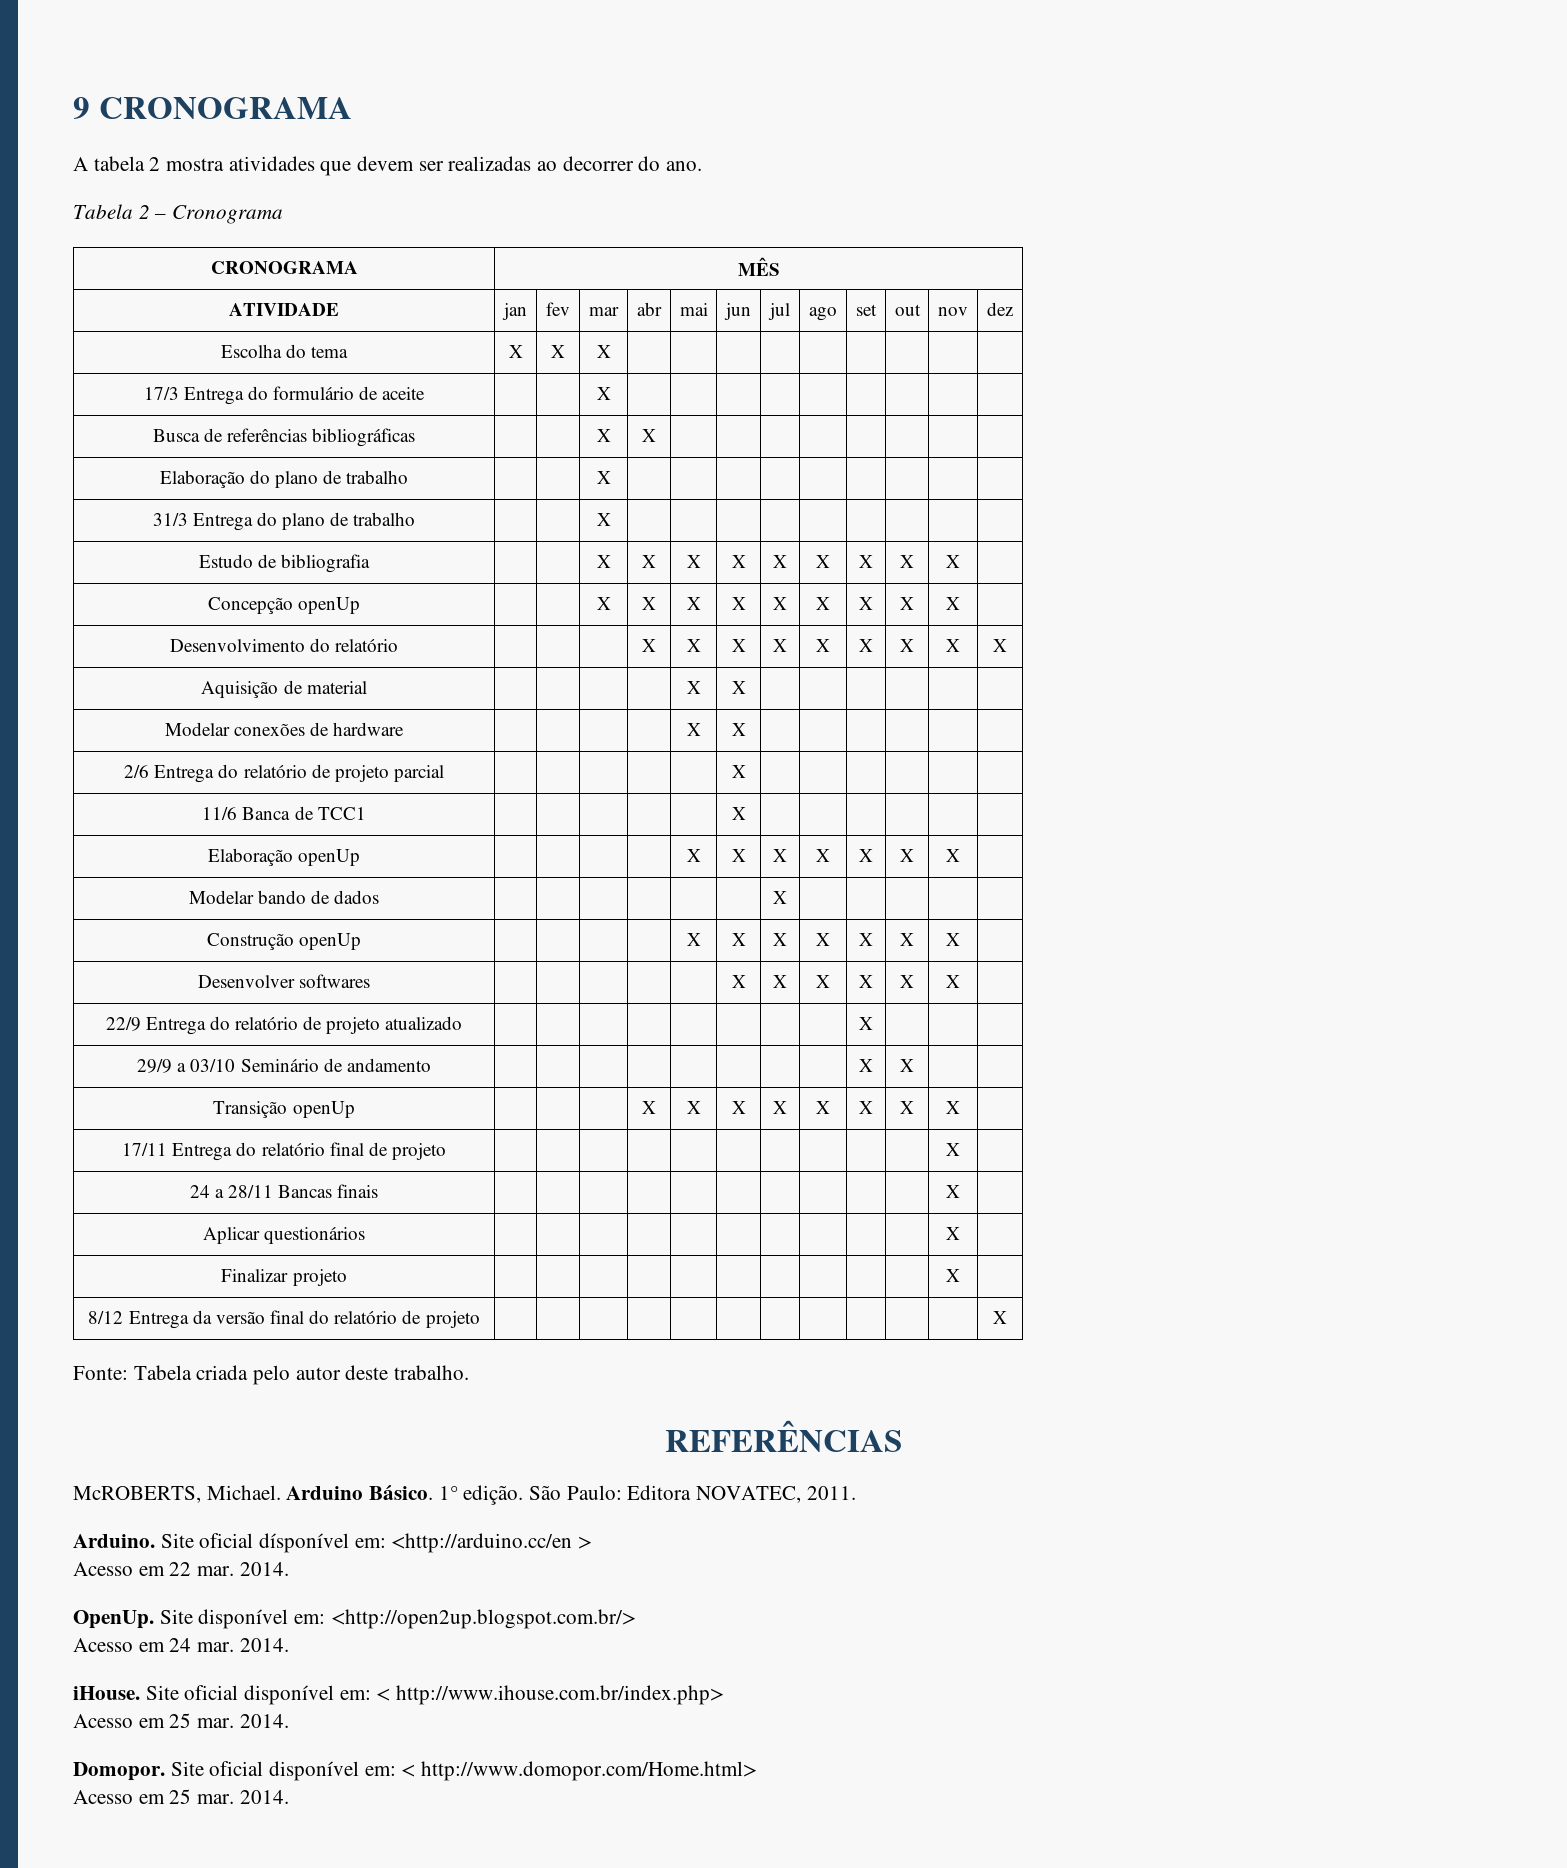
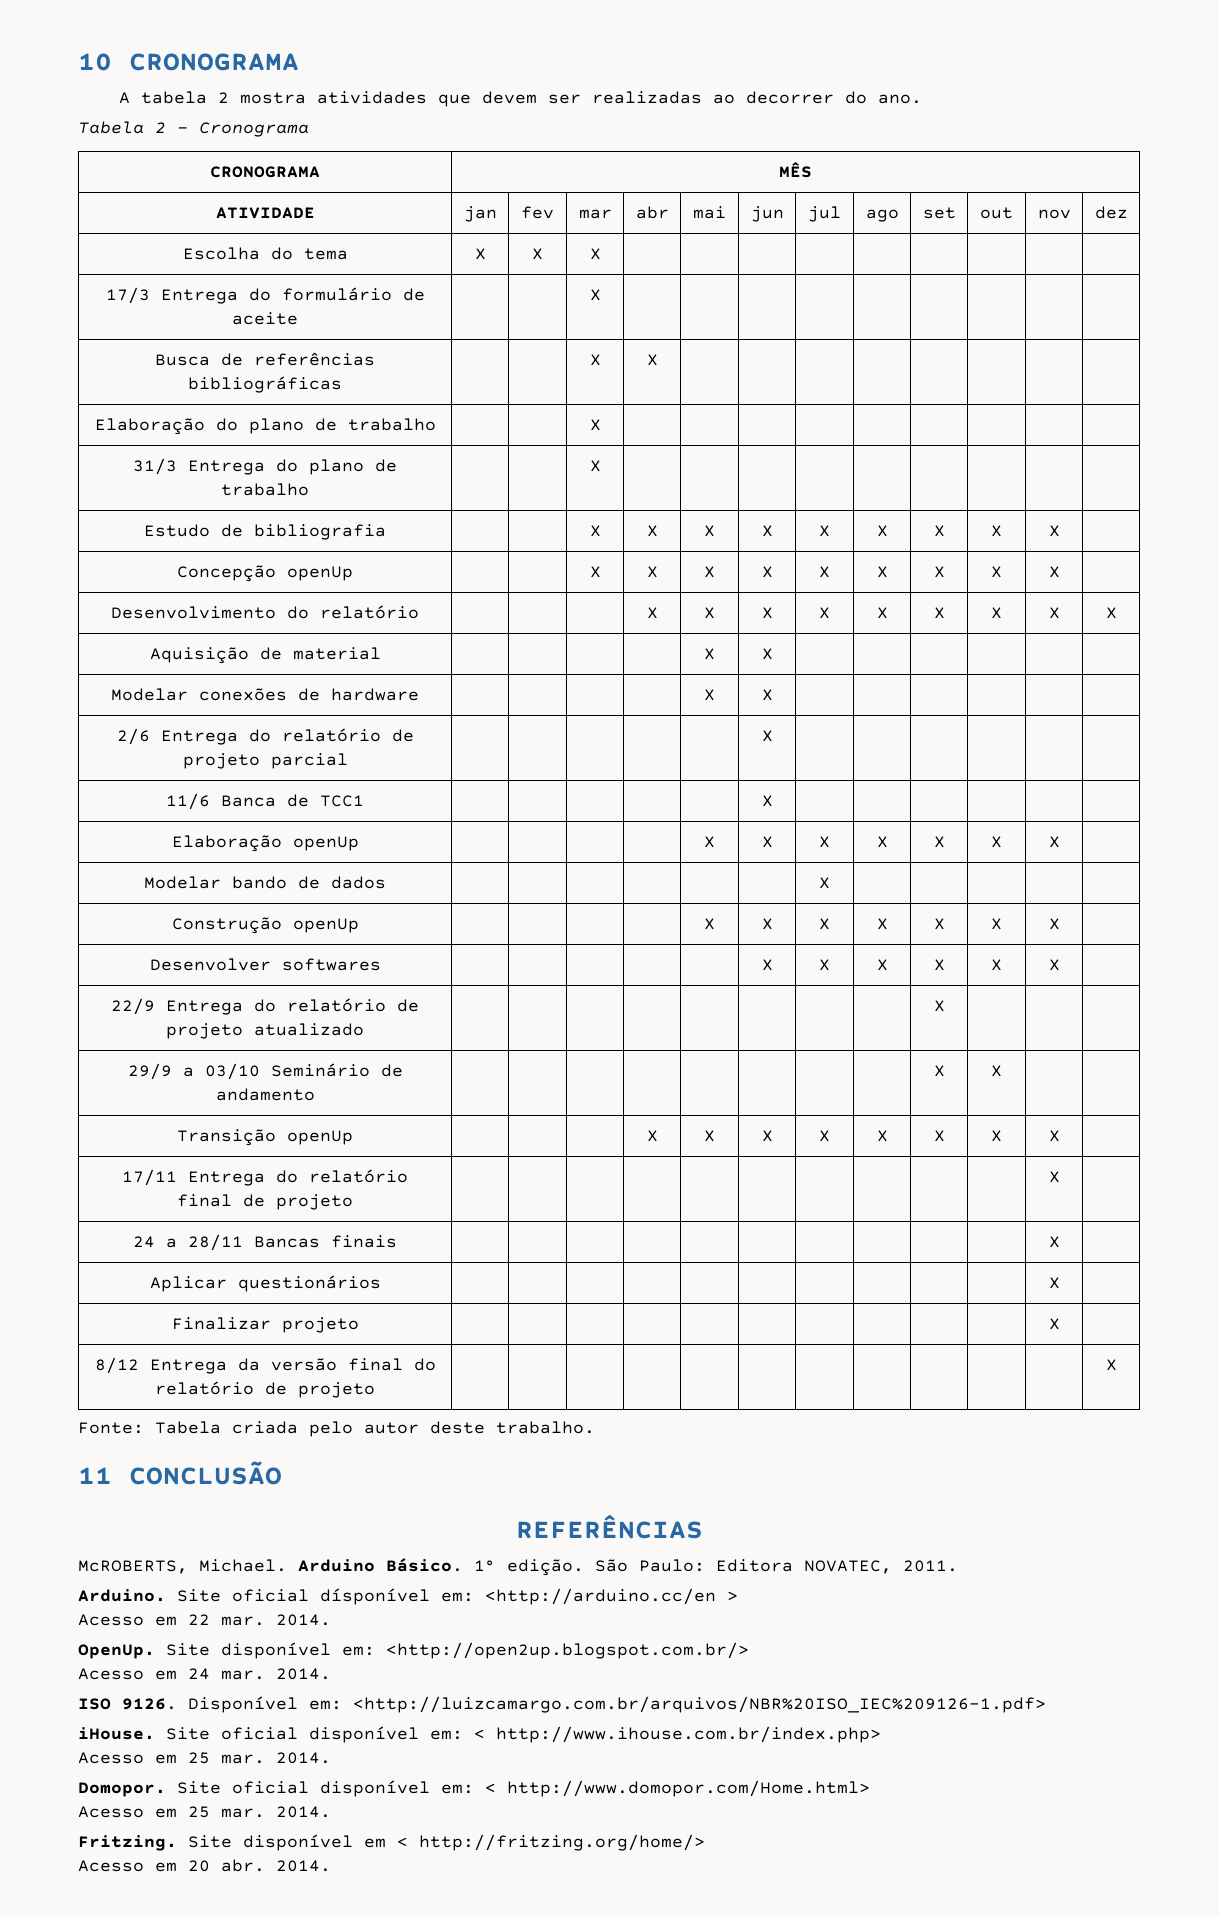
[73,97,90,119] 9 -> [78,53,112,71] 10
(470, 1372) none -> [78,1461,282,1485] // 11 CONCLUSÃO
(289, 1645) none -> [78,1696,1046,1713] // ISO 9126. Disponível em: <http://luizcamargo.com.br/arquivos/NBR%20ISO_IEC%209126-1.pdf>
(289, 1797) none -> [78,1834,705,1851] [78,1859,331,1872] // Fritzing. Site disponível em < http://fritzing.org/home/> // Acesso em 20 abr. 2014.

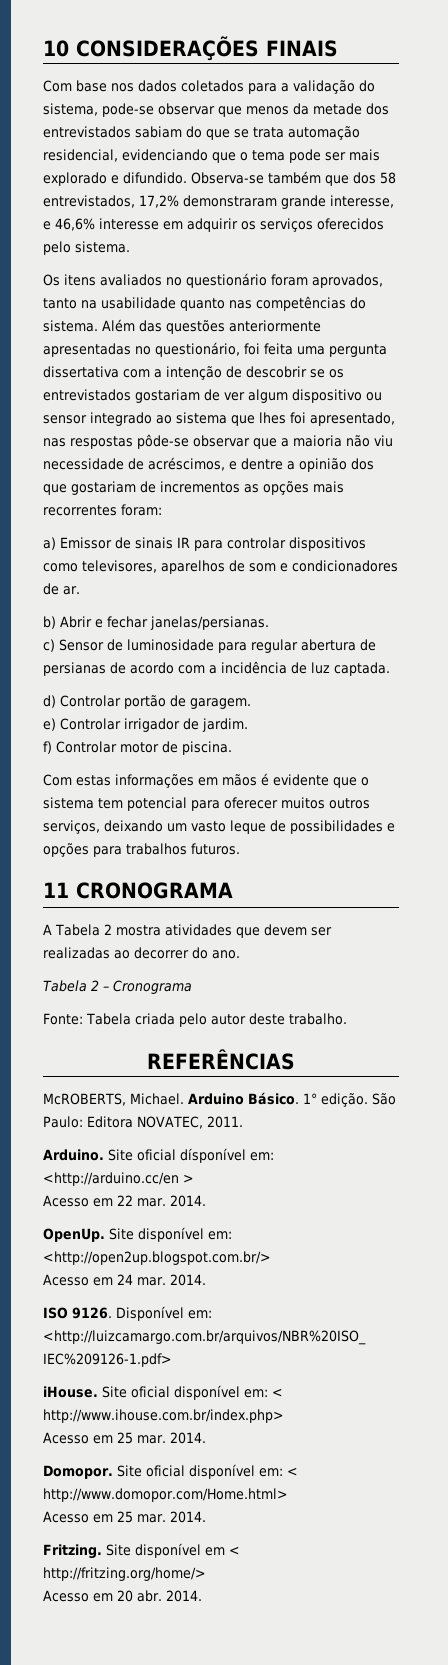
(112, 62) none -> [76,36,338,61] [43,80,375,94] [43,103,389,117] [43,126,360,140] [43,149,380,163] [43,171,396,186] [43,195,394,209] [43,218,384,232] [43,241,130,255] [43,273,383,288] [43,296,366,311] [43,319,321,334] [43,342,387,357] [43,366,344,380] [43,389,382,403] [43,412,395,426] [43,434,393,449] [43,457,374,472] [43,481,344,495] [43,504,162,516] [43,537,366,551] [43,560,398,574] [43,583,80,595] [43,616,269,630] [43,639,376,653] [43,661,390,676] [43,695,251,709] [43,718,248,732] [43,741,232,755] [43,773,369,788] [43,797,370,811] [43,820,395,834] [43,843,240,857] [43,882,69,898] CONSIDERAÇÕES FINAIS // Com base nos dados coletados para a validação do sistema, pode-se observar que menos da metade dos entrevistados sabiam do que se trata automação residencial, evidenciando que o tema pode ser mais explorado e difundido. Observa-se também que dos 58 entrevistados, 17,2% demonstraram grande interesse, e 46,6% interesse em adquirir os serviços oferecidos pelo sistema. // Os itens avaliados no questionário foram aprovados, tanto na usabilidade quanto nas competências do sistema. Além das questões anteriormente apresentadas no questionário, foi feita uma pergunta dissertativa com a intenção de descobrir se os entrevistados gostariam de ver algum dispositivo ou sensor integrado ao sistema que lhes foi apresentado, nas respostas pôde-se observar que a maioria não viu necessidade de acréscimos, e dentre a opinião dos que gostariam de incrementos as opções mais recorrentes foram: // a) Emissor de sinais IR para controlar dispositivos como televisores, aparelhos de som e condicionadores de ar. // b) Abrir e fechar janelas/persianas. // c) Sensor de luminosidade para regular abertura de persianas de acordo com a incidência de luz captada. // d) Controlar portão de garagem. // e) Controlar irrigador de jardim. // f) Controlar motor de piscina. // Com estas informações em mãos é evidente que o sistema tem potencial para oferecer muitos outros serviços, deixando um vasto leque de possibilidades e opções para trabalhos futuros. // 11
[140,91,207,104] tabela -> [55,924,100,936] Tabela
[210,166,320,178] [779,162,812,178] [215,207,315,219] [463,206,497,222] [521,206,554,219] [578,209,612,219] [635,206,669,219] [693,206,726,219] [750,206,784,222] [808,206,841,222] [865,209,899,222] [922,207,956,219] [980,207,1013,219] [1037,209,1071,219] [1094,206,1128,219] [182,247,348,260] [474,248,486,260] [532,248,543,260] [589,248,601,260] [105,287,425,304] [232,312,298,325] [589,289,601,301] [155,352,375,366] [188,376,342,393] [589,354,601,366] [646,354,658,366] [94,418,436,435] [589,419,601,431] [133,458,397,475] [221,483,309,496] [589,460,601,472] [144,524,386,540] [589,525,601,537] [646,525,658,537] [704,525,715,537] [761,525,773,537] [819,525,830,537] [876,525,888,537] [933,525,945,537] [991,525,1002,537] [1048,525,1060,537] [177,565,353,582] [589,566,601,578] [646,566,658,578] [704,566,715,578] [761,566,773,578] [819,566,830,578] [876,566,888,578] [933,566,945,578] [991,566,1002,578] [1048,566,1060,578] [111,605,419,619] [646,607,658,619] [704,607,715,619] [761,607,773,619] [819,607,830,619] [876,607,888,619] [933,607,945,619] [991,607,1002,619] [1048,607,1060,619] [1105,607,1117,619] [149,647,381,664] [704,648,715,660] [761,648,773,660] [111,688,419,701] [704,689,715,701] [761,689,773,701] [116,728,414,745] [182,753,348,769] [761,730,773,742] [166,793,364,810] [761,795,773,807] [171,835,359,852] [704,836,715,848] [761,836,773,848] [819,836,830,848] [876,836,888,848] [933,836,945,848] [991,836,1002,848] [1048,836,1060,848] [144,876,386,889] [819,877,830,889] [171,917,359,934] [704,918,715,930] [761,918,773,930] [819,918,830,930] [876,918,888,930] [933,918,945,930] [991,918,1002,930] [1048,918,1060,930] [149,958,381,971] [761,959,773,971] [819,959,830,971] [876,959,888,971] [933,959,945,971] [991,959,1002,971] [1048,959,1060,971] [111,998,419,1015] [166,1023,364,1039] [933,1000,945,1012] [127,1063,403,1080] [215,1088,315,1101] [933,1065,945,1077] [991,1065,1002,1077] [177,1129,353,1146] [646,1130,658,1142] [704,1130,715,1142] [761,1130,773,1142] [819,1130,830,1142] [876,1130,888,1142] [933,1130,945,1142] [991,1130,1002,1142] [1048,1130,1060,1142] [122,1169,408,1186] [177,1194,353,1210] [1048,1171,1060,1183] [133,1234,397,1251] [1048,1236,1060,1248] [149,1275,381,1292] [1048,1277,1060,1289] [171,1317,359,1333] [1048,1318,1060,1330] [94,1357,436,1374] [155,1381,375,1398] [1105,1359,1117,1371] // CRONOGRAMA | MÊS // ATIVIDADE | jan | fev | mar | abr | mai | jun | jul | ago | set | out | nov | dez // Escolha do tema | X | X | X | | | | | | | | | // 17/3 Entrega do formulário de aceite | | | X | | | | | | | | | // Busca de referências bibliográficas | | | X | X | | | | | | | | // Elaboração do plano de trabalho | | | X | | | | | | | | | // 31/3 Entrega do plano de trabalho | | | X | | | | | | | | | // Estudo de bibliografia | | | X | X | X | X | X | X | X | X | X | // Concepção openUp | | | X | X | X | X | X | X | X | X | X | // Desenvolvimento do relatório | | | | X | X | X | X | X | X | X | X | X // Aquisição de material | | | | | X | X | | | | | | // Modelar conexões de hardware | | | | | X | X | | | | | | // 2/6 Entrega do relatório de projeto parcial | | | | | | X | | | | | | // 11/6 Banca de TCC1 | | | | | | X | | | | | | // Elaboração openUp | | | | | X | X | X | X | X | X | X | // Modelar bando de dados | | | | | | | X | | | | | // Construção openUp | | | | | X | X | X | X | X | X | X | // Desenvolver softwares | | | | | | X | X | X | X | X | X | // 22/9 Entrega do relatório de projeto atualizado | | | | | | | | | X | | | // 29/9 a 03/10 Seminário de andamento | | | | | | | | | X | X | | // Transição openUp | | | | X | X | X | X | X | X | X | X | // 17/11 Entrega do relatório final de projeto | | | | | | | | | | | X | // 24 a 28/11 Bancas finais | | | | | | | | | | | X | // Aplicar questionários | | | | | | | | | | | X | // Finalizar projeto | | | | | | | | | | | X | // 8/12 Entrega da versão final do relatório de projeto | | | | | | | | | | | | X -> (192, 987) none
[78,1461,282,1485] // 11 CONCLUSÃO -> (347, 1019) none

